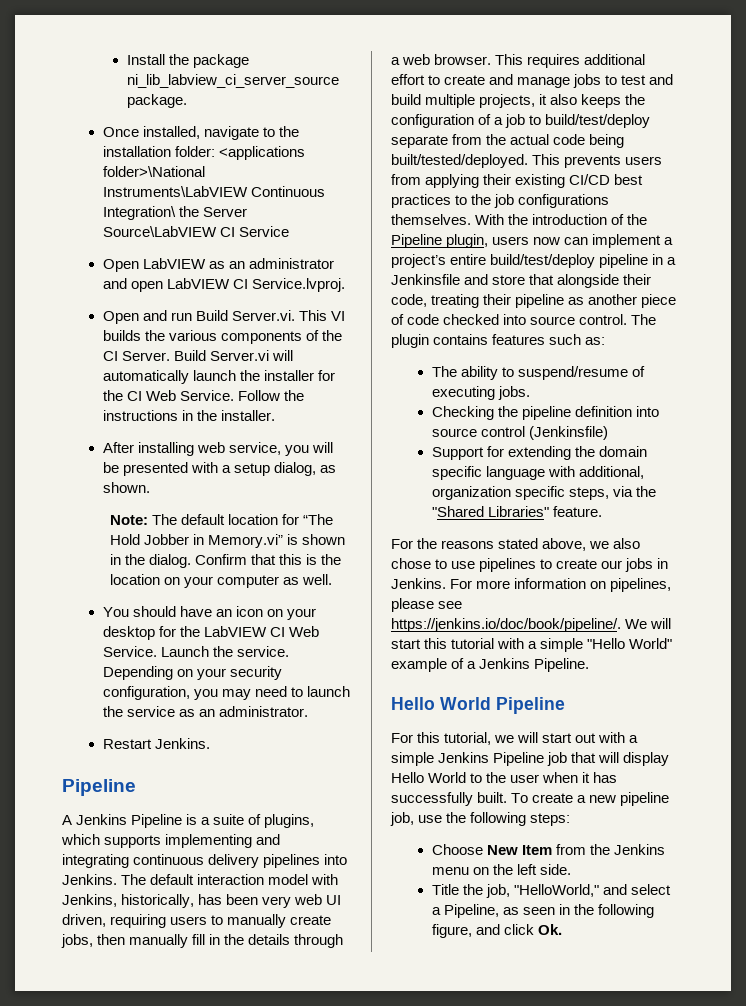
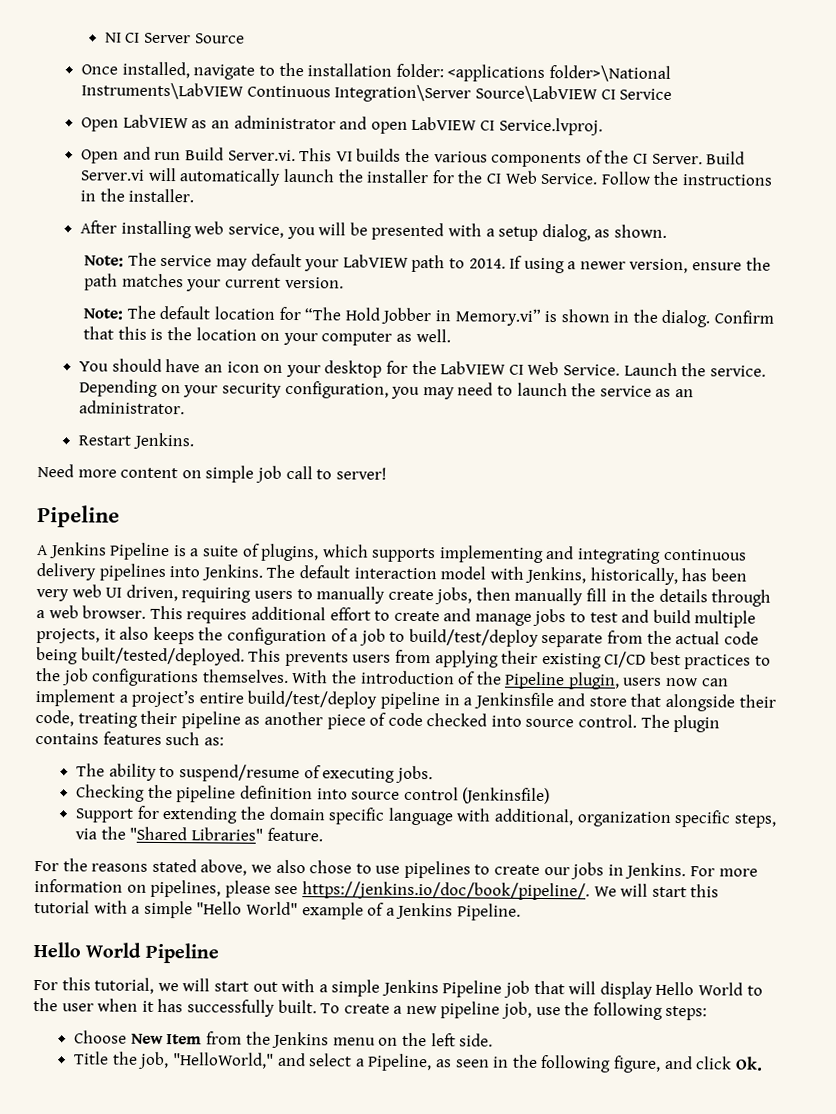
[126,54,249,68] [126,74,339,88] [126,94,187,108] Install the package ni_lib_labview_ci_server_source package. -> [104,32,245,44] NI CI Server Source
[102,206,247,220] Integration\ the Server -> [334,84,472,103] Integration\Server
(150, 487) none -> [84,252,771,274] [84,273,344,292] // Note: The service may default your LabVIEW path to 2014. If using a newer version, ensure the path matches your current version.
(210, 743) none -> [37,464,387,483] // Need more content on simple job call to server!

